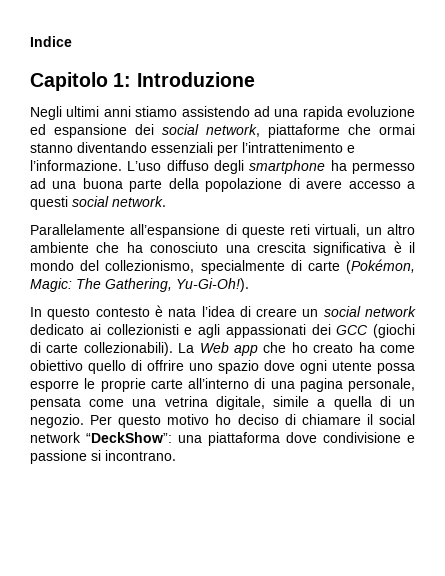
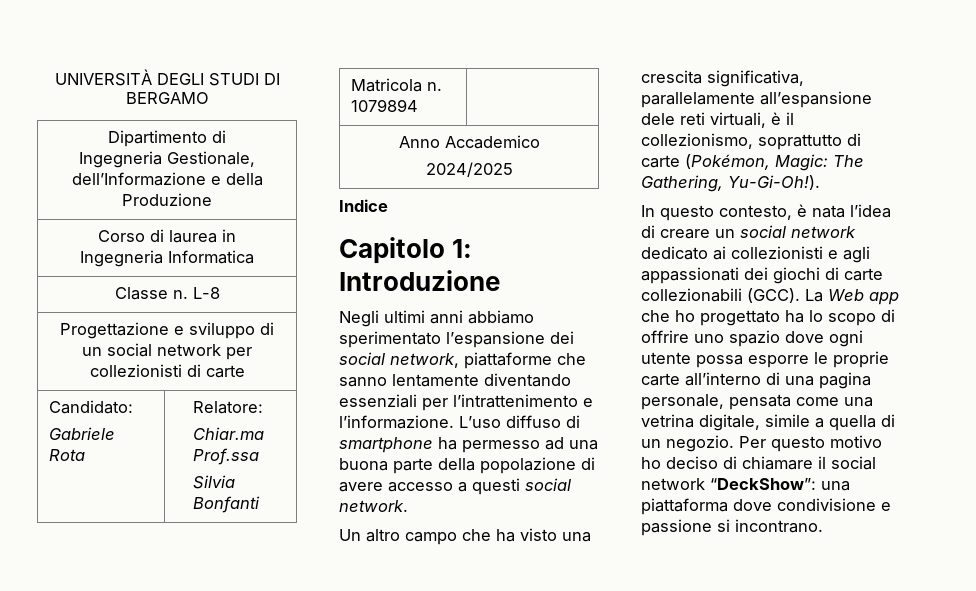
(30, 41) none -> [54,69,280,86] [125,92,209,104] [108,130,226,147] [79,151,255,168] [71,172,263,186] [122,193,212,206] [98,229,236,243] [80,250,254,267] [114,287,220,300] [59,322,274,339] [82,343,252,360] [89,364,245,378] [49,400,134,414] [49,427,116,440] [49,449,86,461] [193,401,264,414] [193,427,265,440] [193,448,260,465] [193,475,236,489] [193,496,261,513] [351,78,443,92] [351,99,419,112] [398,135,540,149] [425,162,513,177] UNIVERSITÀ DEGLI STUDI DI BERGAMO // Dipartimento di // Ingegneria Gestionale, dell’Informazione e della Produzione // Corso di laurea in // Ingegneria Informatica // Classe n. L-8 // Progettazione e sviluppo di un social network per collezionisti di carte // Candidato: // Gabriele Rota | Relatore: // Chiar.ma Prof.ssa // Silvia Bonfanti // Matricola n. 1079894 | // Anno Accademico // 2024/2025 //
[135,106,415,120] [30,124,127,138] stiamo assistendo ad una rapida evoluzione ed espansione -> [468,310,534,324] [339,331,545,348] abbiamo sperimentato l’espansione
[379,124,415,135] [30,143,73,153] ormai stanno -> [339,374,479,387] sanno lentamente
[214,160,244,174] degli -> [566,415,580,428] di
[30,224,415,238] [30,241,415,256] [30,260,285,274] Parallelamente all’espansione di queste reti virtuali, un altro ambiente che ha conosciuto una crescita significativa è il mondo del collezionismo, specialmente -> [339,528,591,545] [641,70,804,87] [641,91,872,108] [641,112,794,128] [641,133,842,150] Un altro campo che ha visto una crescita significativa, parallelamente all’espansione dele reti virtuali, è il collezionismo, soprattutto
[95,307,150,317] contesto -> [719,205,792,220] contesto,
[336,324,415,338] [30,342,173,356] GCC (giochi di carte collezionabili). -> [773,267,883,284] [641,288,800,303] giochi di carte collezionabili (GCC).
[313,342,415,353] [30,360,126,374] creato ha come obiettivo quello -> [700,310,876,326] progettato ha lo scopo

